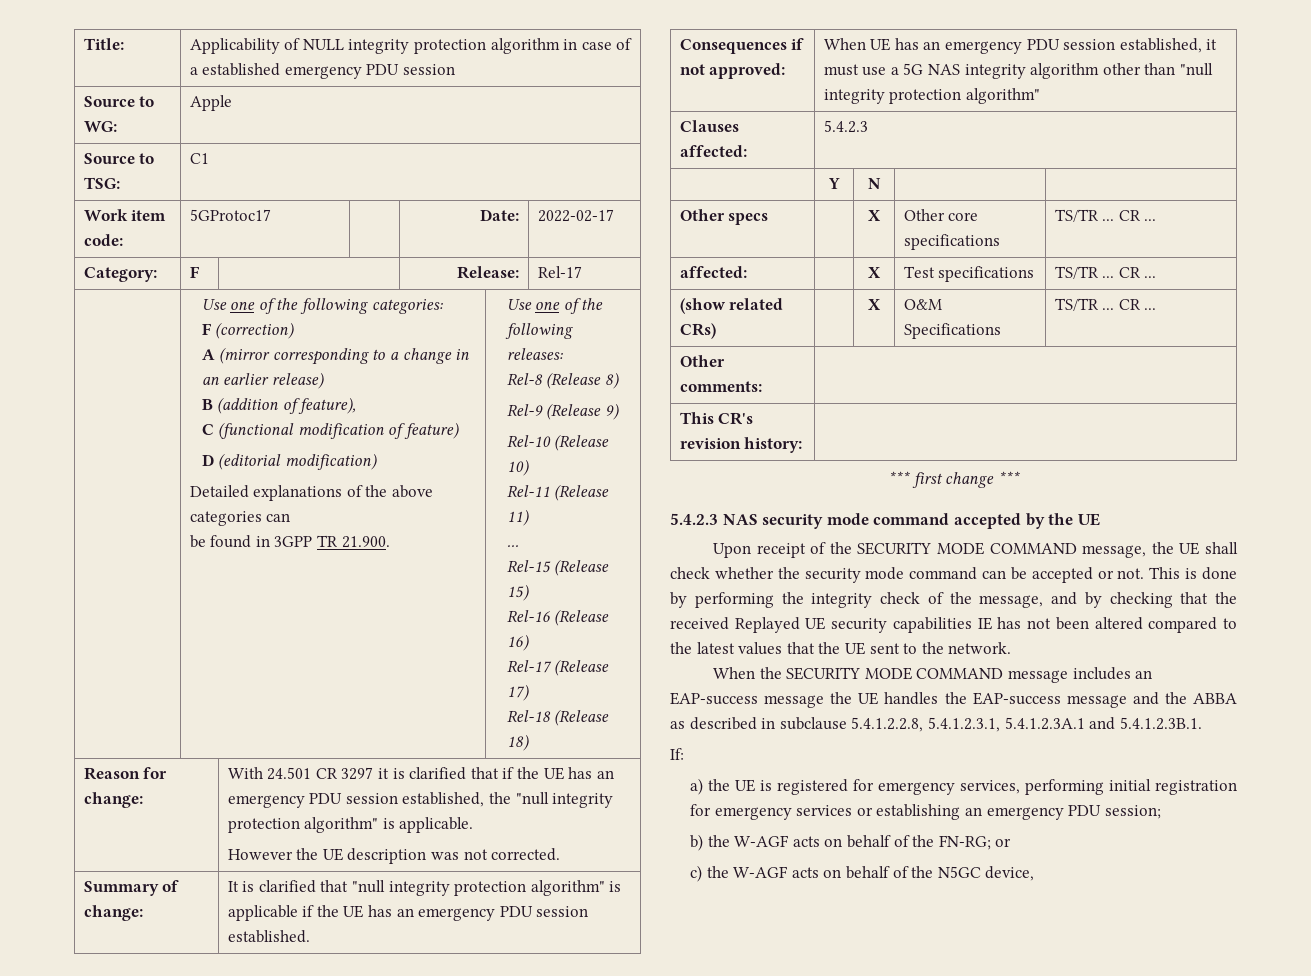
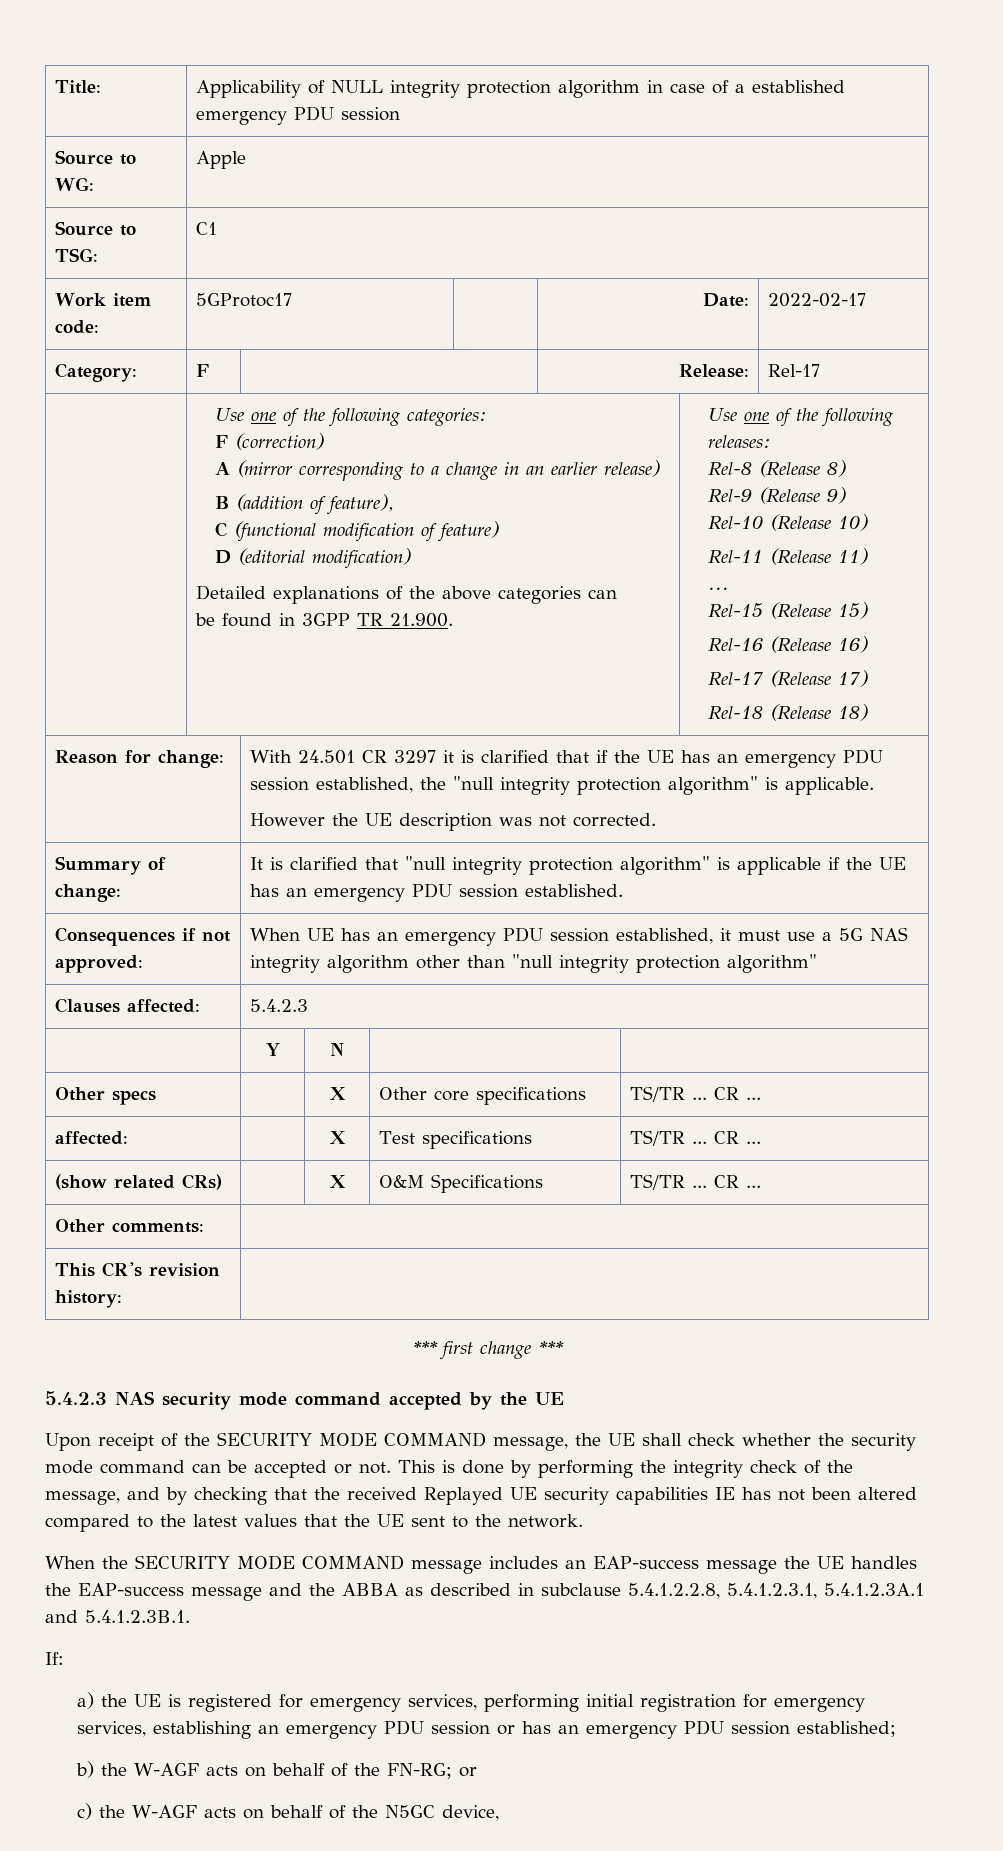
[796,805,873,816] services or -> [76,1721,146,1737] services,
[1104,805,1161,819] session; -> [430,1720,896,1739] session or has an emergency PDU session established;

